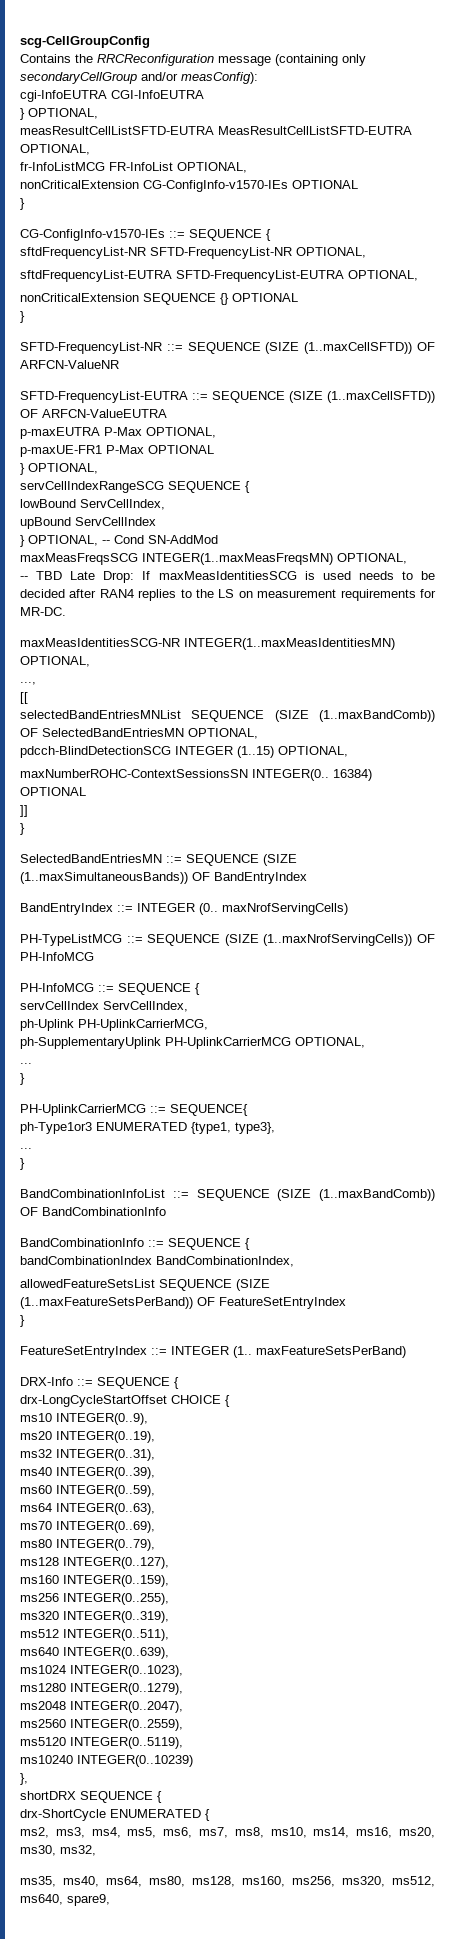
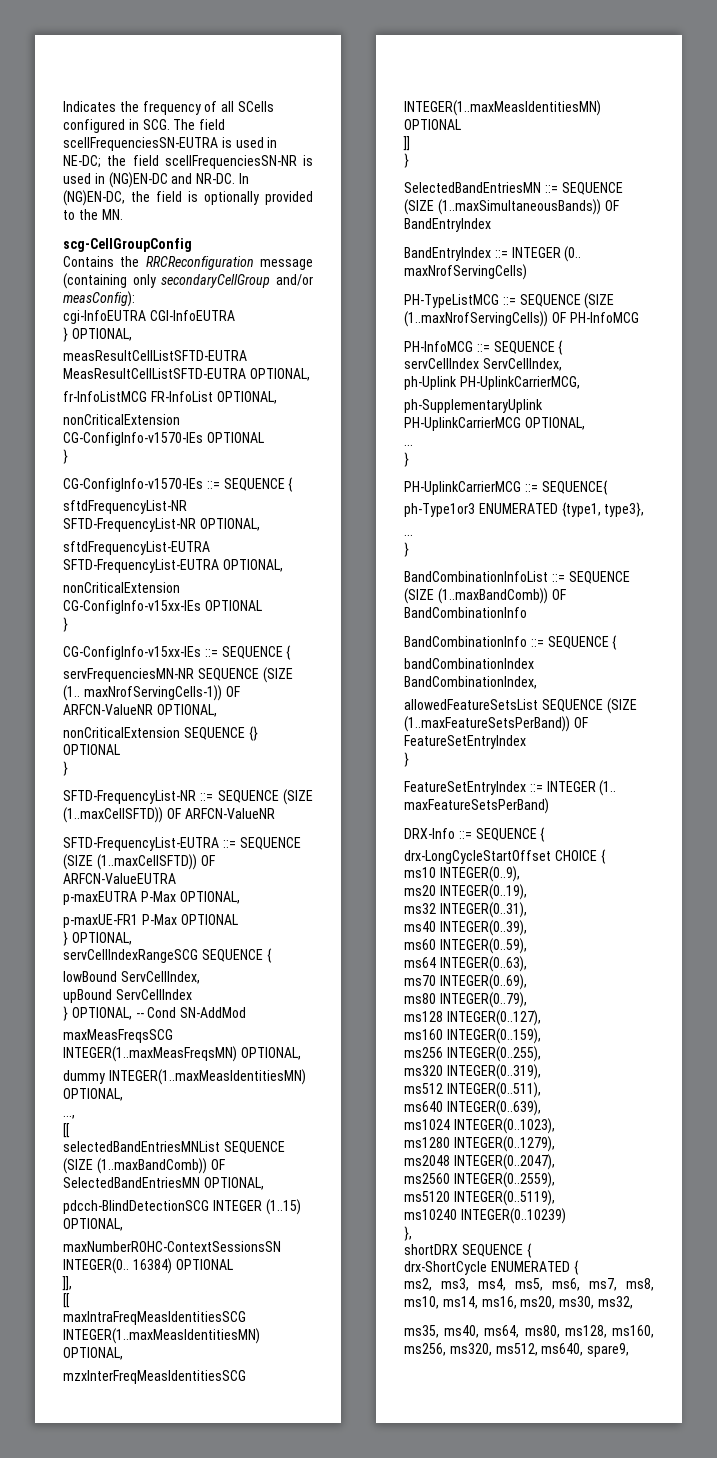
(20, 42) none -> [63,101,274,115] [63,119,226,133] [63,137,278,151] [63,155,313,169] [63,172,249,188] [63,190,313,206] [63,209,123,220] Indicates the frequency of all SCells configured in SCG. The field scellFrequenciesSN-EUTRA is used in NE-DC; the field scellFrequenciesSN-NR is used in (NG)EN-DC and NR-DC. In (NG)EN-DC, the field is optionally provided to the MN. //
(418, 275) none -> [63,582,180,593] [63,600,262,614] [63,617,68,632] [63,645,292,660] [63,667,293,683] [63,685,240,701] [63,704,217,717] // nonCriticalExtension CG-ConfigInfo-v15xx-IEs OPTIONAL // } // CG-ConfigInfo-v15xx-IEs ::= SEQUENCE { // servFrequenciesMN-NR SEQUENCE (SIZE (1.. maxNrofServingCells-1)) OF ARFCN-ValueNR OPTIONAL,
[20,571,436,583] [20,589,436,601] [20,607,66,616] [20,638,180,647] -- TBD Late Drop: If maxMeasIdentitiesSCG is used needs to be decided after RAN4 replies to the LS on measurement requirements for MR-DC. // maxMeasIdentitiesSCG-NR -> [63,1070,105,1084] dummy
(86, 791) none -> [62,1276,72,1291] [63,1293,70,1308] [63,1311,246,1325] [63,1328,260,1344] [63,1347,123,1360] [63,1370,246,1384] [404,100,601,116] [404,119,461,130] // ]], // [[ // maxIntraFreqMeasIdentitiesSCG INTEGER(1..maxMeasIdentitiesMN) OPTIONAL, // mzxInterFreqMeasIdentitiesSCG INTEGER(1..maxMeasIdentitiesMN) OPTIONAL

